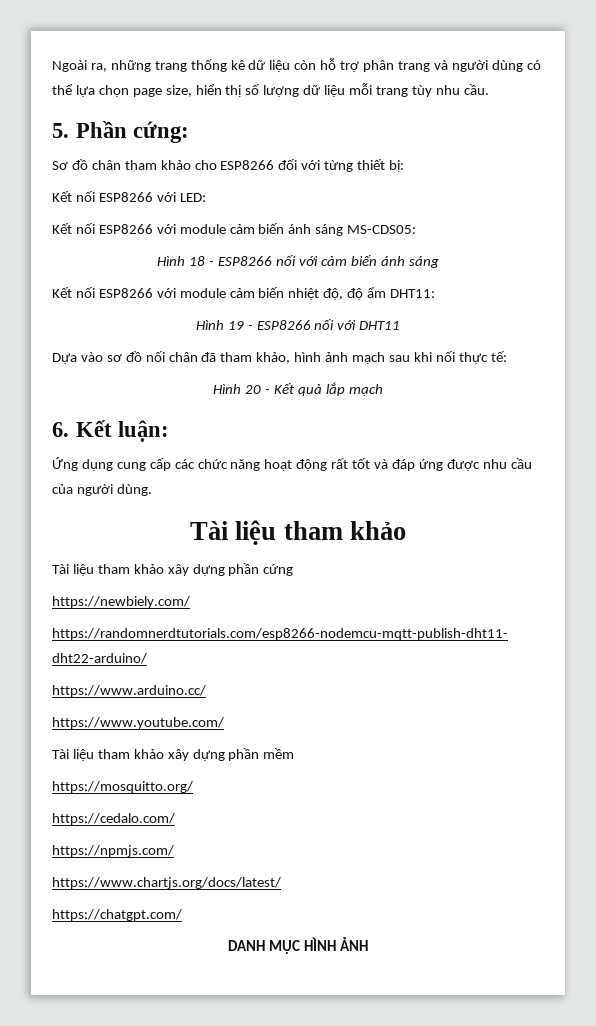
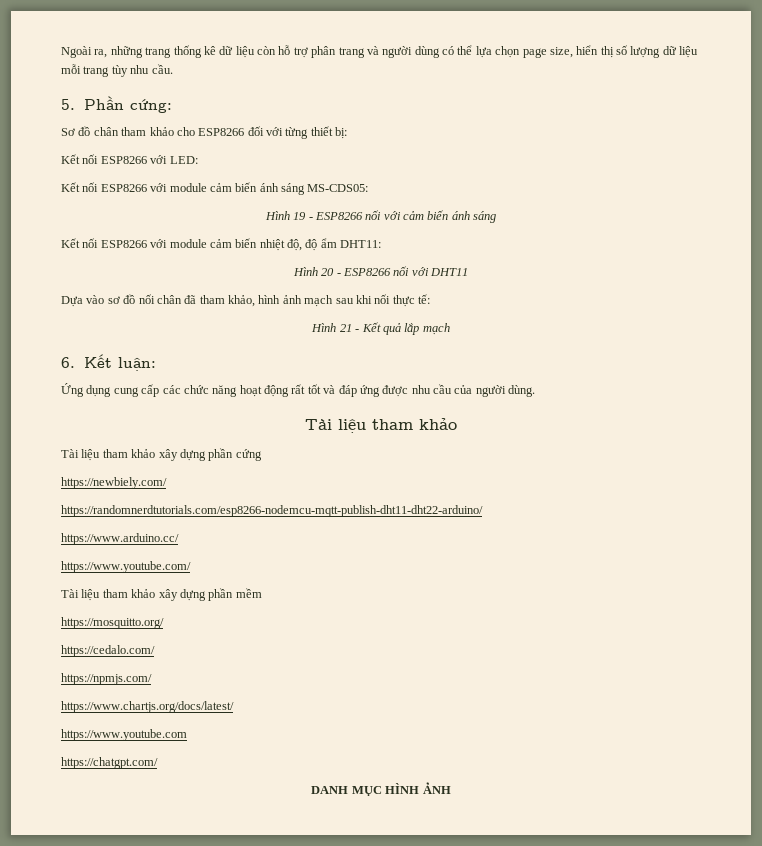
[189,256,206,266] 18 -> [293,212,307,220] 19
[227,321,244,330] 19 -> [321,268,335,276] 20
[245,385,262,394] 20 -> [339,324,352,332] 21
(281, 883) none -> [61,729,187,741] // https://www.youtube.com

